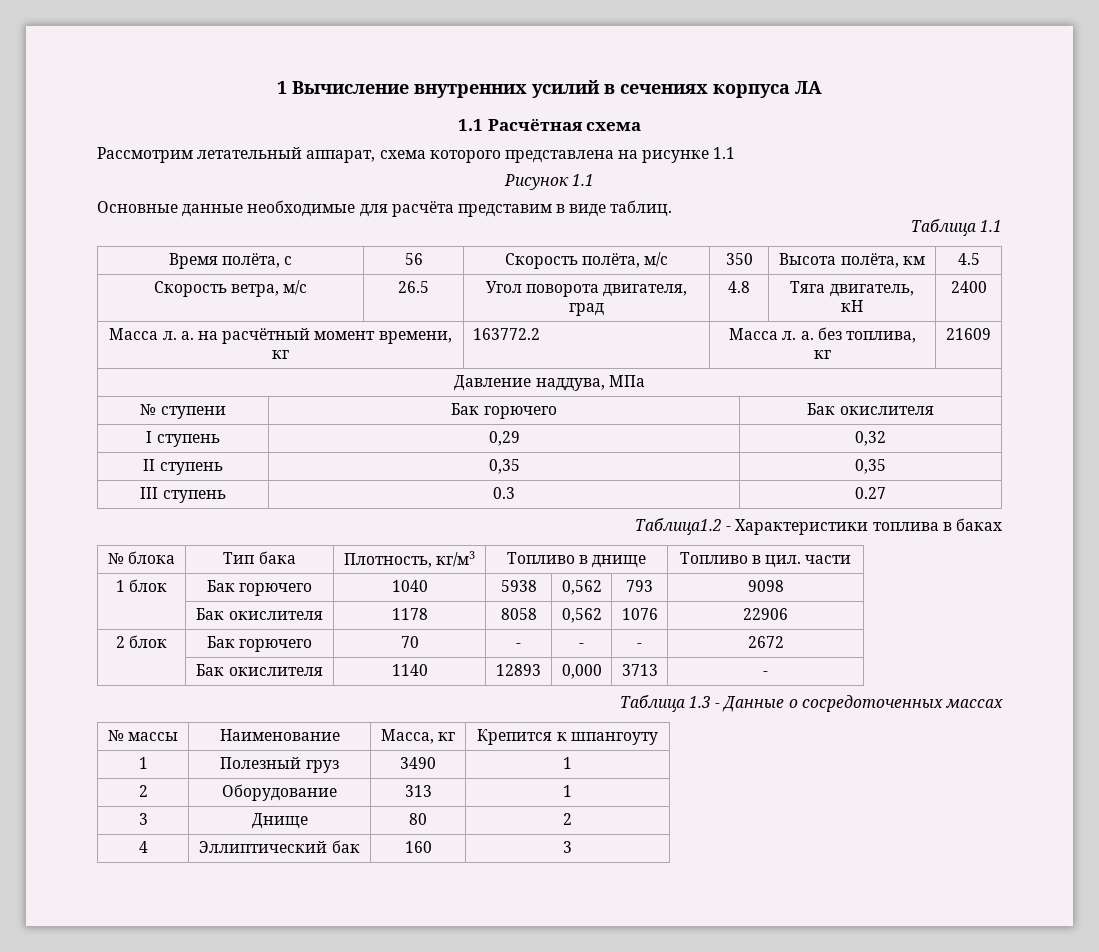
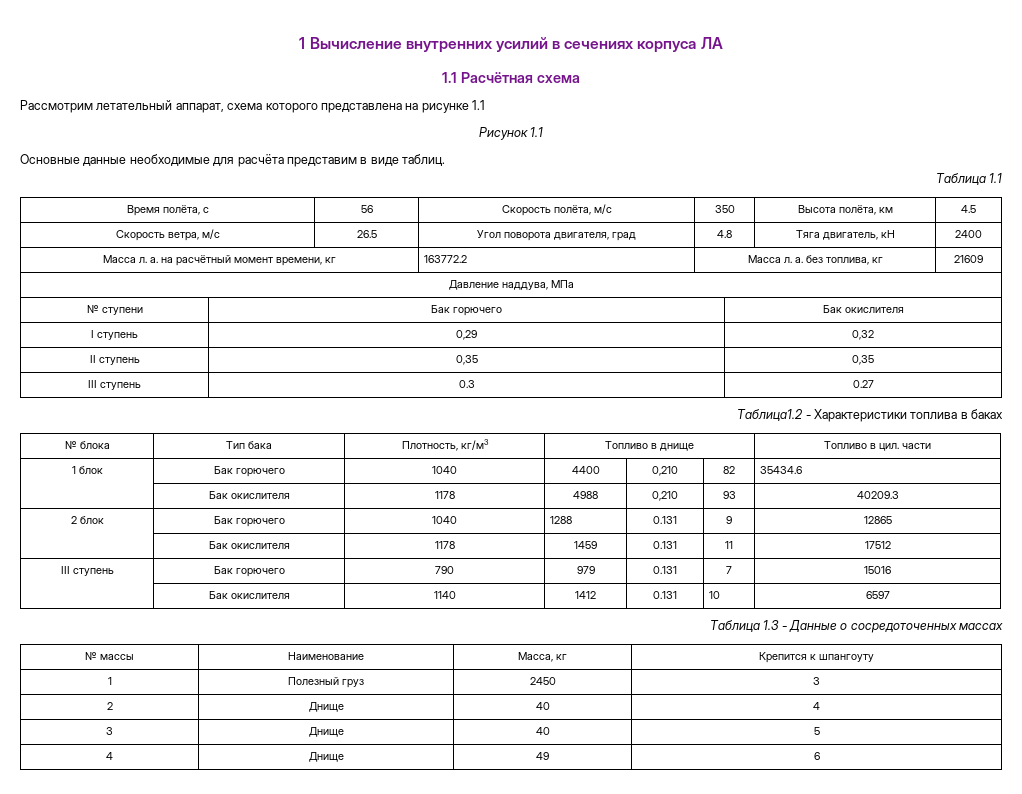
[500,580,537,592] [561,580,602,595] [626,580,653,592] [747,580,784,592] [196,608,323,620] [391,608,428,620] [500,608,537,620] [561,608,602,623] [621,608,658,620] [743,608,789,620] 5938 | 0,562 | 793 | 9098 // | Бак окислителя | 1178 | 8058 | 0,562 | 1076 | 22906 -> [571,466,600,474] [652,466,678,476] [723,466,735,474] [759,466,802,474] [208,491,290,499] [434,491,455,499] [573,491,598,499] [652,491,678,501] [722,491,736,499] [856,491,899,499] 4400 | 0,210 | 82 | 35434.6 // | Бак окислителя | 1178 | 4988 | 0,210 | 93 | 40209.3
[400,636,419,648] [516,643,521,648] [579,643,584,648] [637,643,642,648] [747,636,784,648] 70 | - | - | - | 2672 -> [432,516,457,524] [549,516,572,524] [653,516,677,524] [726,516,732,524] [863,516,892,524] [208,541,290,549] [434,541,455,549] [574,541,597,549] [653,541,677,549] [725,541,733,549] [864,541,891,549] [60,566,114,576] [213,566,285,577] [435,566,454,574] [576,566,595,574] [653,566,677,574] [726,566,732,574] [864,566,891,574] 1040 | 1288 | 0.131 | 9 | 12865 // | Бак окислителя | 1178 | 1459 | 0.131 | 11 | 17512 // III ступень | Бак горючего | 790 | 979 | 0.131 | 7 | 15016
[496,664,541,676] [561,664,602,679] [621,664,658,676] [763,671,769,676] 12893 | 0,000 | 3713 | - -> [575,591,596,599] [653,591,677,599] [708,591,720,599] [865,591,890,599] 1412 | 0.131 | 10 | 6597
[400,757,436,769] [563,757,572,769] 3490 | 1 -> [529,677,556,685] [813,677,820,685] 2450 | 3
[222,784,337,801] [404,785,432,797] [563,785,572,797] Оборудование | 313 | 1 -> [308,702,344,712] [535,702,550,710] [813,702,820,710] Днище | 40 | 4
[409,813,427,825] [563,813,572,825] 80 | 2 -> [535,727,550,735] [813,727,820,735] 40 | 5
[199,840,360,853] [404,841,432,853] [563,841,572,853] Эллиптический бак | 160 | 3 -> [308,752,344,762] [536,752,549,760] [813,752,820,760] Днище | 49 | 6

